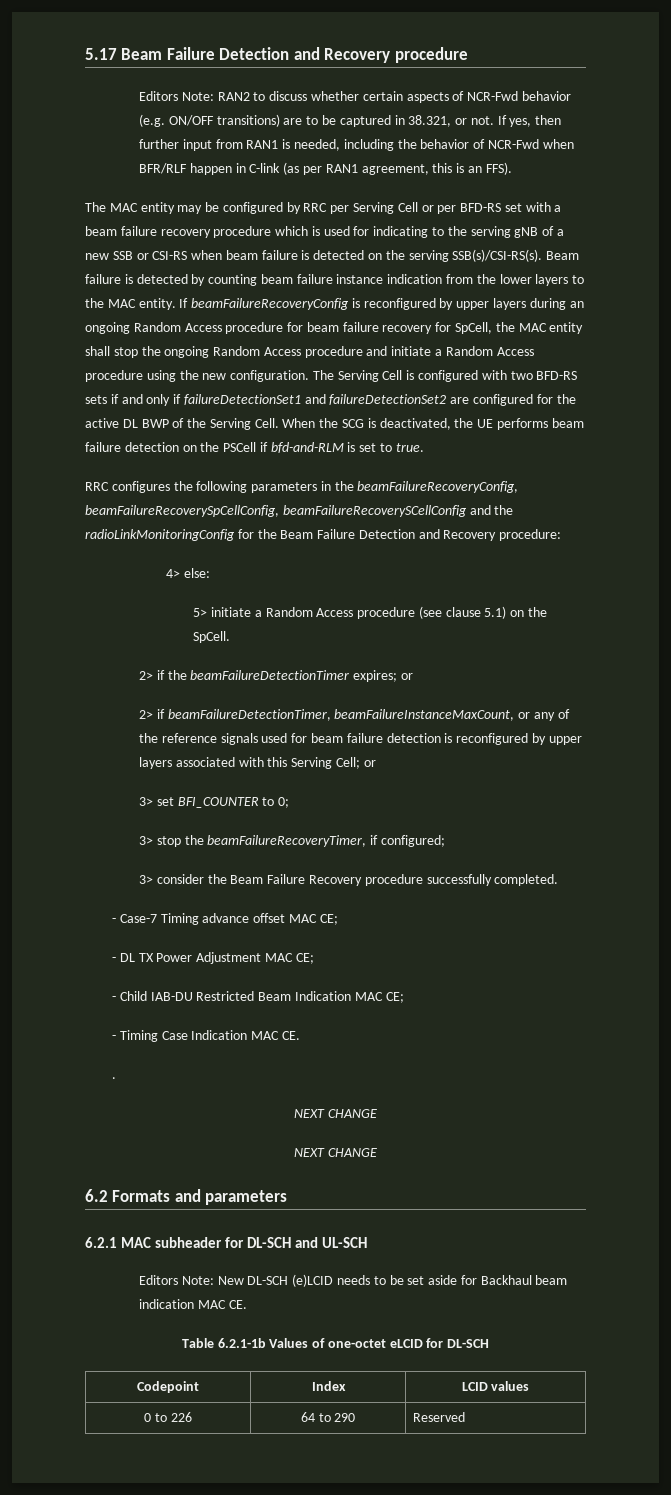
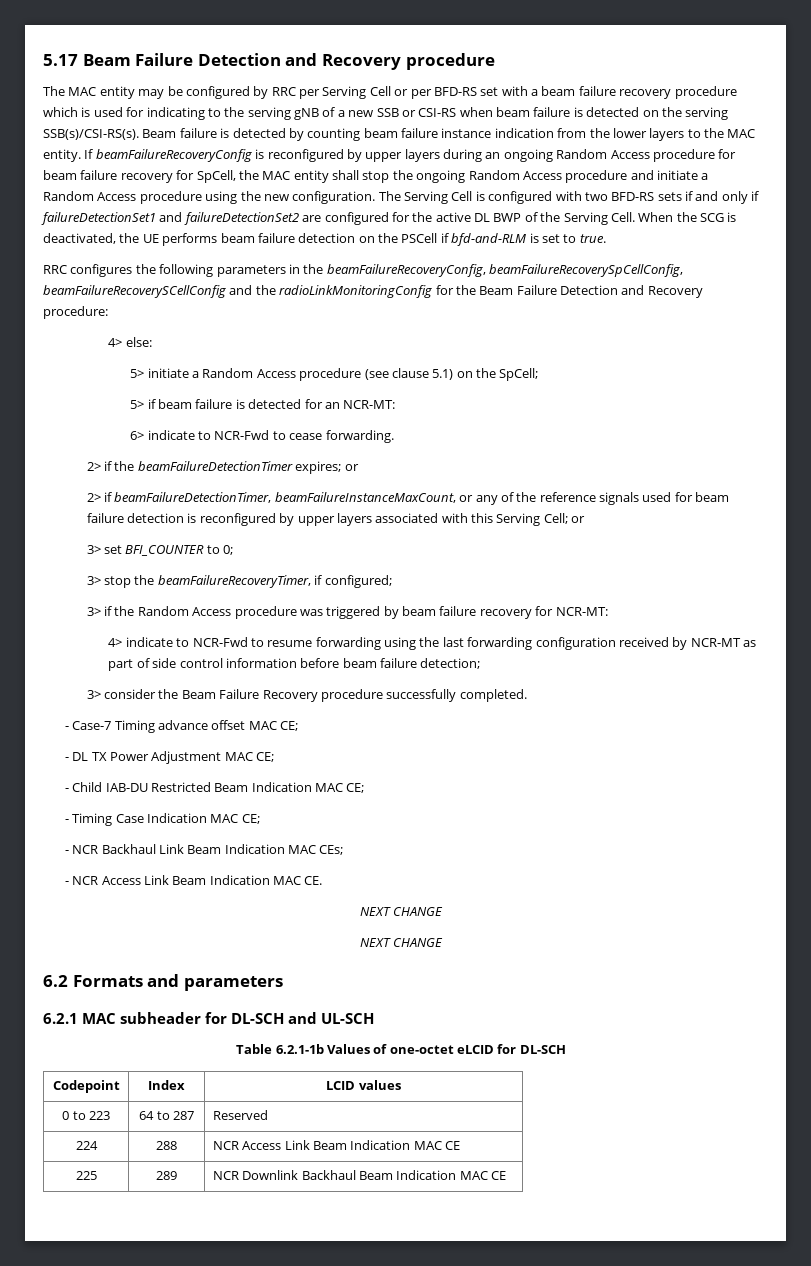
[139,91,571,103] [139,114,562,127] [139,139,574,151] [139,162,512,175] // Editors Note: RAN2 to discuss whether certain aspects of NCR-Fwd behavior (e.g. ON/OFF transitions) are to be captured in 38.321, or not. If yes, then further input from RAN1 is needed, including the behavior of NCR-Fwd when BFR/RLF happen in C-link (as per RAN1 agreement, this is an FFS). -> (495, 61) none
[193,631,231,643] SpCell. -> [499,368,539,381] [130,399,396,409] [130,430,394,443] SpCell; // 5> if beam failure is detected for an NCR-MT: // 6> indicate to NCR-Fwd to cease forwarding.
(445, 841) none -> [86,606,608,619] [108,637,757,650] [108,658,481,671] // 3> if the Random Access procedure was triggered by beam failure recovery for NCR-MT: // 4> indicate to NCR-Fwd to resume forwarding using the last forwarding configuration received by NCR-MT as part of side control information before beam failure detection;
[281,1031,300,1040] [112,1077,117,1079] CE. // . -> [241,814,260,824] [64,844,344,855] [64,875,323,885] CE; // - NCR Backhaul Link Beam Indication MAC CEs; // - NCR Access Link Beam Indication MAC CE.
[139,1274,568,1287] [139,1299,247,1309] // Editors Note: New DL-SCH (e)LCID needs to be set aside for Backhaul beam indication MAC CE. -> (374, 1018) none
[170,1412,192,1422] 226 -> [88,1111,110,1120] 223
[334,1413,356,1422] 290 -> [172,1111,194,1120] 287
(466, 1417) none -> [75,1141,98,1150] [156,1141,177,1150] [212,1140,461,1150] [75,1171,97,1180] [156,1171,177,1180] [212,1170,507,1180] // 224 | 288 | NCR Access Link Beam Indication MAC CE // 225 | 289 | NCR Downlink Backhaul Beam Indication MAC CE

